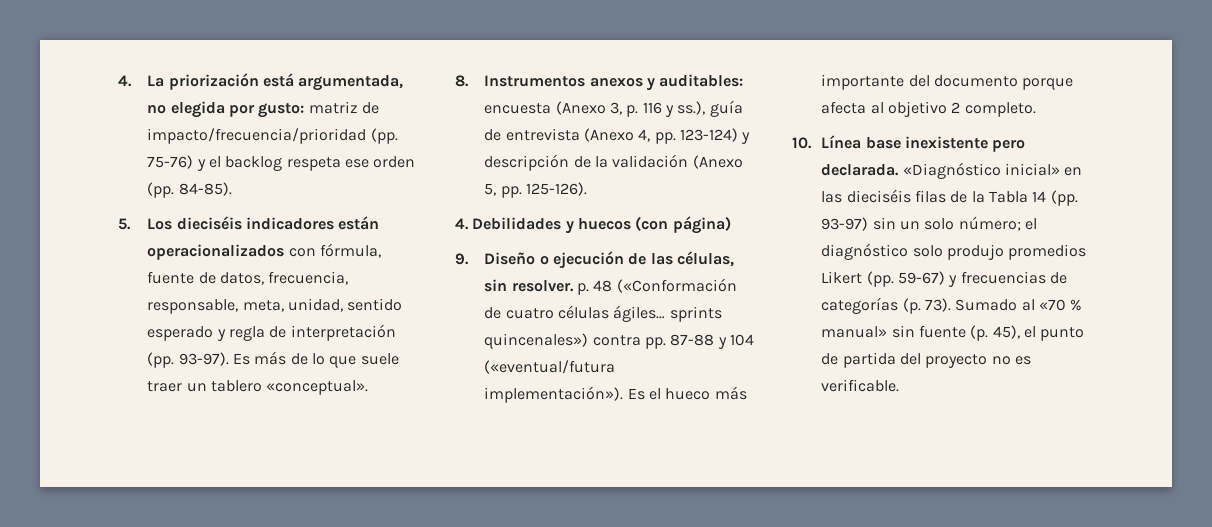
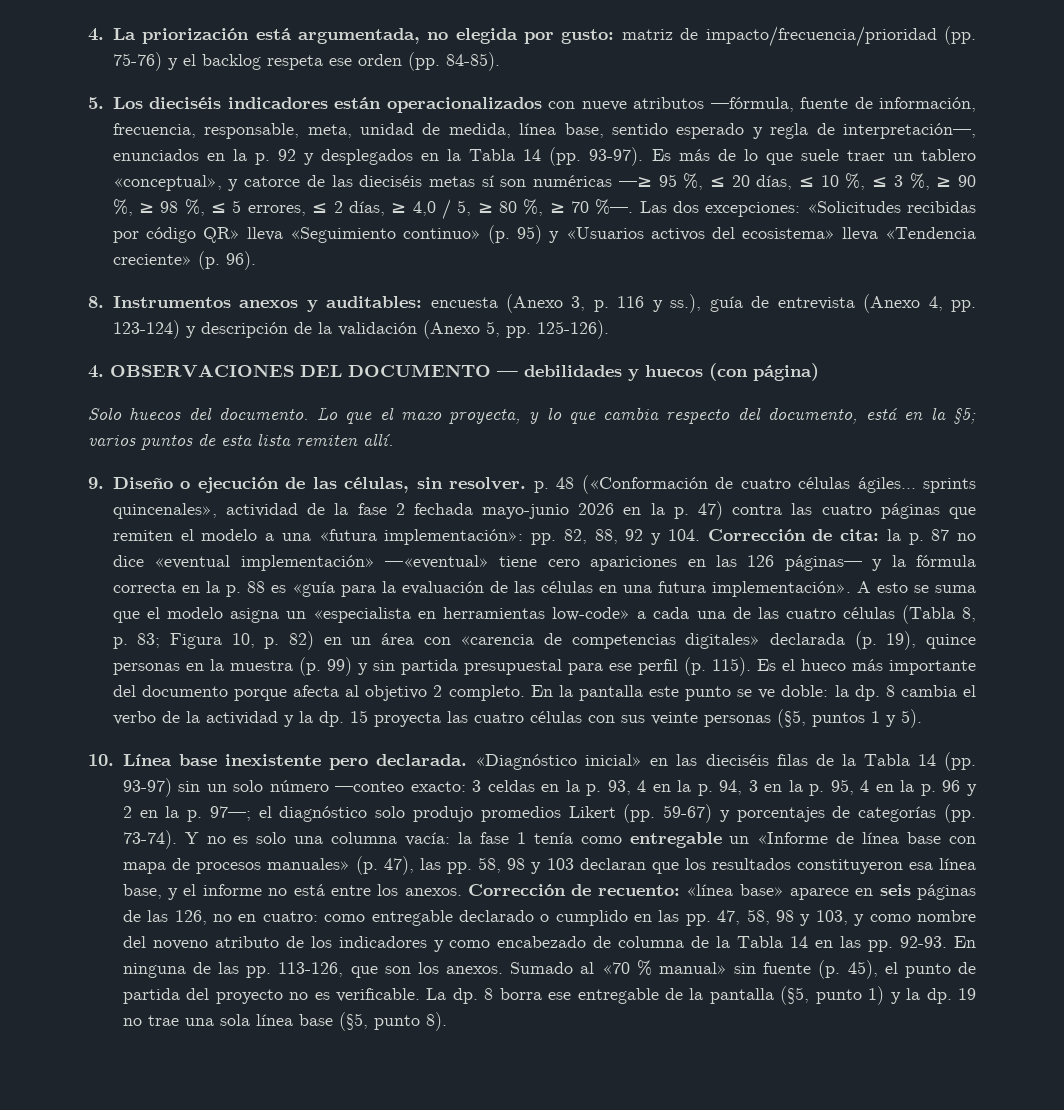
[320,243,382,258] fórmula, -> [581,97,794,112] nueve atributos —fórmula,
[220,272,265,285] datos, -> [879,97,977,112] información,
[288,298,344,312] unidad, -> [359,123,604,138] unidad de medida, línea base,
[290,324,396,341] interpretación -> [843,123,977,139] [112,149,542,165] interpretación—, enunciados en la p. 92 y desplegados en la Tabla 14
[266,380,369,395] «conceptual». -> [112,173,976,191] [112,199,976,220] [112,225,976,244] [112,251,256,270] «conceptual», y catorce de las dieciséis metas sí son numéricas —≥ 95 %, ≤ 20 días, ≤ 10 %, ≤ 3 %, ≥ 90 %, ≥ 98 %, ≤ 5 errores, ≤ 2 días, ≥ 4,0 / 5, ≥ 80 %, ≥ 70 %—. Las dos excepciones: «Solicitudes recibidas por código QR» lleva «Seguimiento continuo» (p. 95) y «Usuarios activos del ecosistema» lleva «Tendencia creciente» (p. 96).
[472,217,562,230] Debilidades -> [110,364,622,377] OBSERVACIONES DEL DOCUMENTO — debilidades
(731, 225) none -> [88,407,977,424] [88,433,394,450] // Solo huecos del documento. Lo que el mazo proyecta, y lo que cambia respecto del documento, está en la §5; varios puntos de esta lista remiten allí.
[484,333,755,349] [484,360,616,374] [484,386,624,403] quincenales») contra pp. 87-88 y 104 («eventual/futura implementación»). -> [112,501,977,520] [112,529,976,545] [112,555,977,571] [112,581,977,597] [112,605,977,624] [112,631,976,650] [112,657,751,676] quincenales», actividad de la fase 2 fechada mayo-junio 2026 en la p. 47) contra las cuatro páginas que remiten el modelo a una «futura implementación»: pp. 82, 88, 92 y 104. Corrección de cita: la p. 87 no dice «eventual implementación» —«eventual» tiene cero apariciones en las 126 páginas— y la fórmula correcta en la p. 88 es «guía para la evaluación de las células en una futura implementación». A esto se suma que el modelo asigna un «especialista en herramientas low-code» a cada una de las cuatro células (Tabla 8, p. 83; Figura 10, p. 82) en un área con «carencia de competencias digitales» declarada (p. 19), quince personas en la muestra (p. 99) y sin partida presupuestal para ese perfil (p. 115).
(1036, 109) none -> [530,685,976,701] [112,709,922,728] En la pantalla este punto se ve doble: la dp. 8 cambia el verbo de la actividad y la dp. 15 proyecta las cuatro células con sus veinte personas (§5, puntos 1 y 5).
[958,216,1021,231] número; -> [269,779,977,796] [122,806,251,822] número —conteo exacto: 3 celdas en la p. 93, 4 en la p. 94, 3 en la p. 95, 4 en la p. 96 y 2 en la p. 97—;
[960,271,1046,284] frecuencias -> [736,807,825,822] porcentajes
[902,298,952,314] (p. 73). -> [943,804,976,823] [122,830,976,849] [122,856,977,875] [122,884,977,900] [122,909,976,926] [122,936,977,952] [122,962,504,978] (pp. 73-74). Y no es solo una columna vacía: la fase 1 tenía como entregable un «Informe de línea base con mapa de procesos manuales» (p. 47), las pp. 58, 98 y 103 declaran que los resultados constituyeron esa línea base, y el informe no está entre los anexos. Corrección de recuento: «línea base» aparece en seis páginas de las 126, no en cuatro: como entregable declarado o cumplido en las pp. 47, 58, 98 y 103, y como nombre del noveno atributo de los indicadores y como encabezado de columna de la Tabla 14 en las pp. 92-93. En ninguna de las pp. 113-126, que son los anexos.
(900, 385) none -> [426,986,976,1005] [122,1012,447,1031] La dp. 8 borra ese entregable de la pantalla (§5, punto 1) y la dp. 19 no trae una sola línea base (§5, punto 8).

